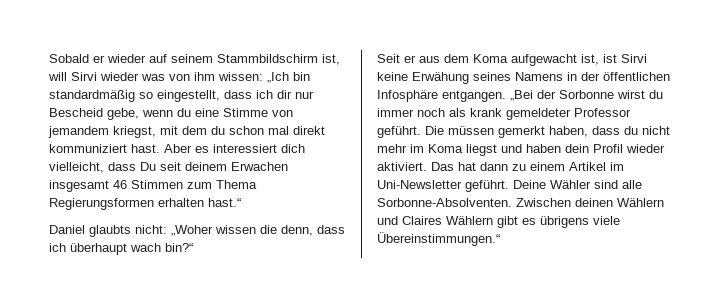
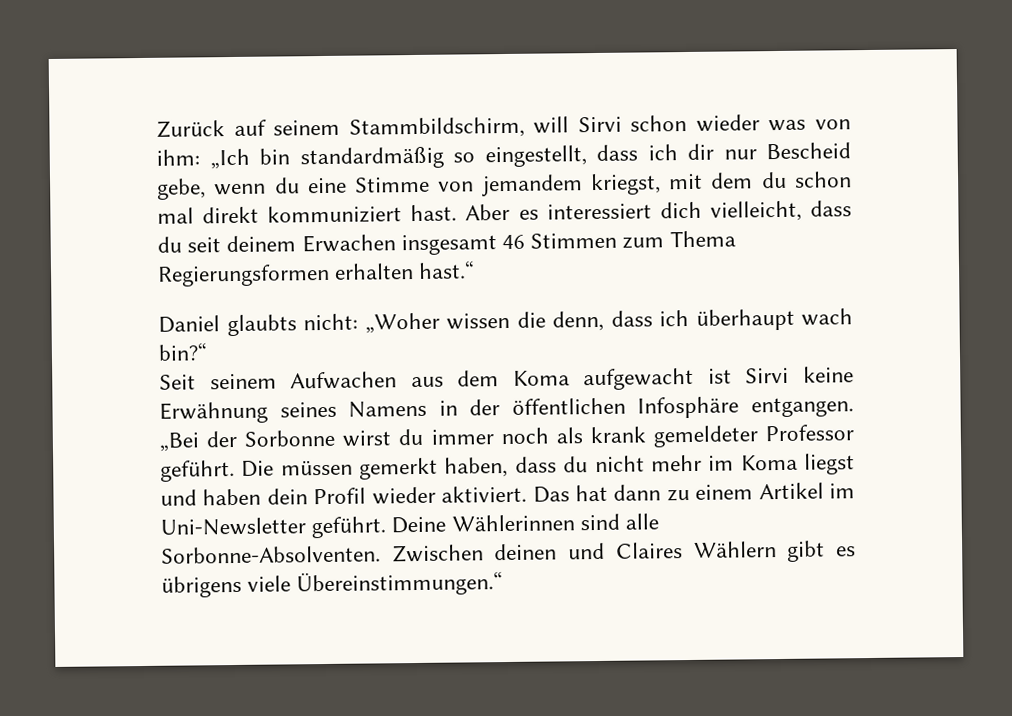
[49,54,340,65] Sobald er wieder auf seinem Stammbildschirm ist, -> [156,116,525,139] Zurück auf seinem Stammbildschirm,
(97, 76) none -> [630,114,688,132] schon
[194,72,263,81] ihm wissen: -> [156,149,200,166] ihm:
[140,162,156,171] Du -> [157,236,182,253] du
[404,55,416,63] er -> [209,371,398,390] seinem Aufwachen
[581,54,599,65] ist, -> (695, 379) none
[412,72,469,84] Erwähung -> [159,401,268,424] Erwähnung
[550,180,591,189] Wähler -> [451,514,575,532] Wählerinnen
[617,198,664,207] Wählern -> (558, 552) none

